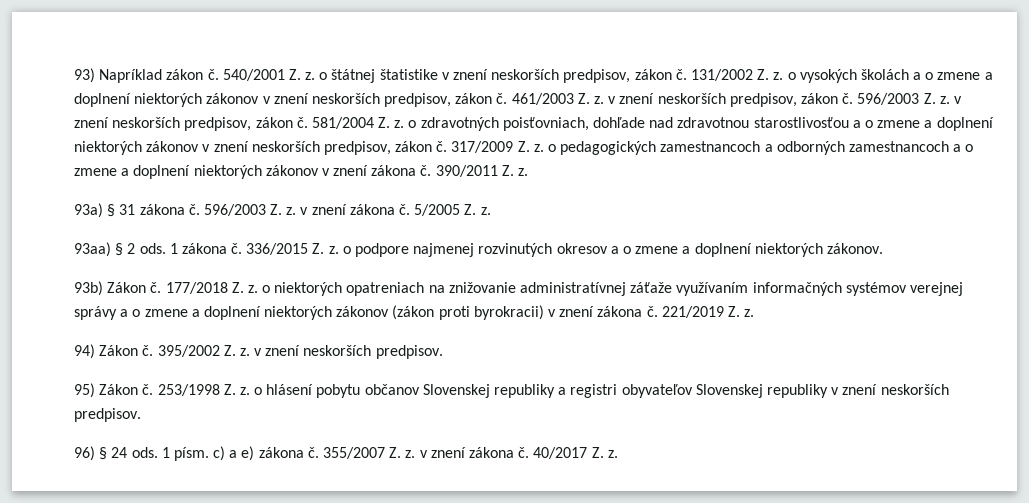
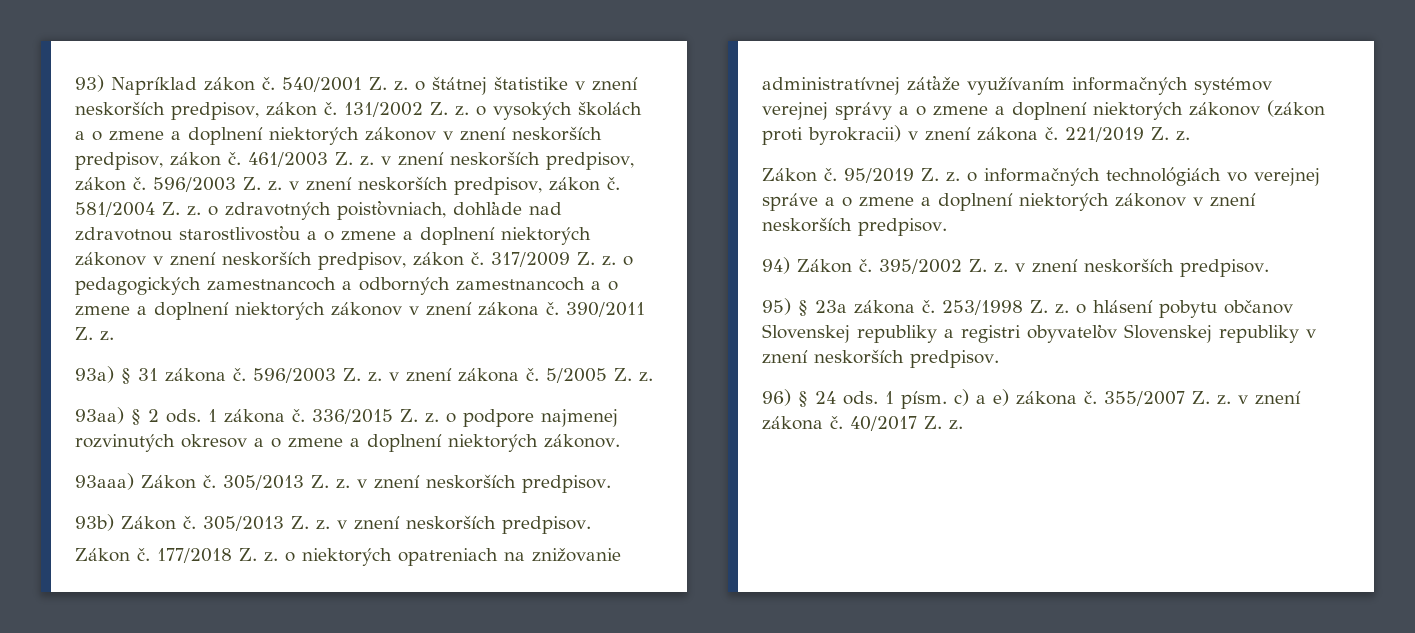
[74,281,103,296] 93b) -> [75,473,611,493] [75,514,591,534] 93aaa) Zákon č. 305/2013 Z. z. v znení neskorších predpisov. // 93b) Zákon č. 305/2013 Z. z. v znení neskorších predpisov. //
(755, 313) none -> [762,167,1320,186] [762,193,1256,211] [762,217,947,236] // Zákon č. 95/2019 Z. z. o informačných technológiách vo verejnej správe a o zmene a doplnení niektorých zákonov v znení neskorších predpisov.
[99,384,139,395] Zákon -> [798,300,915,316] § 23a zákona

